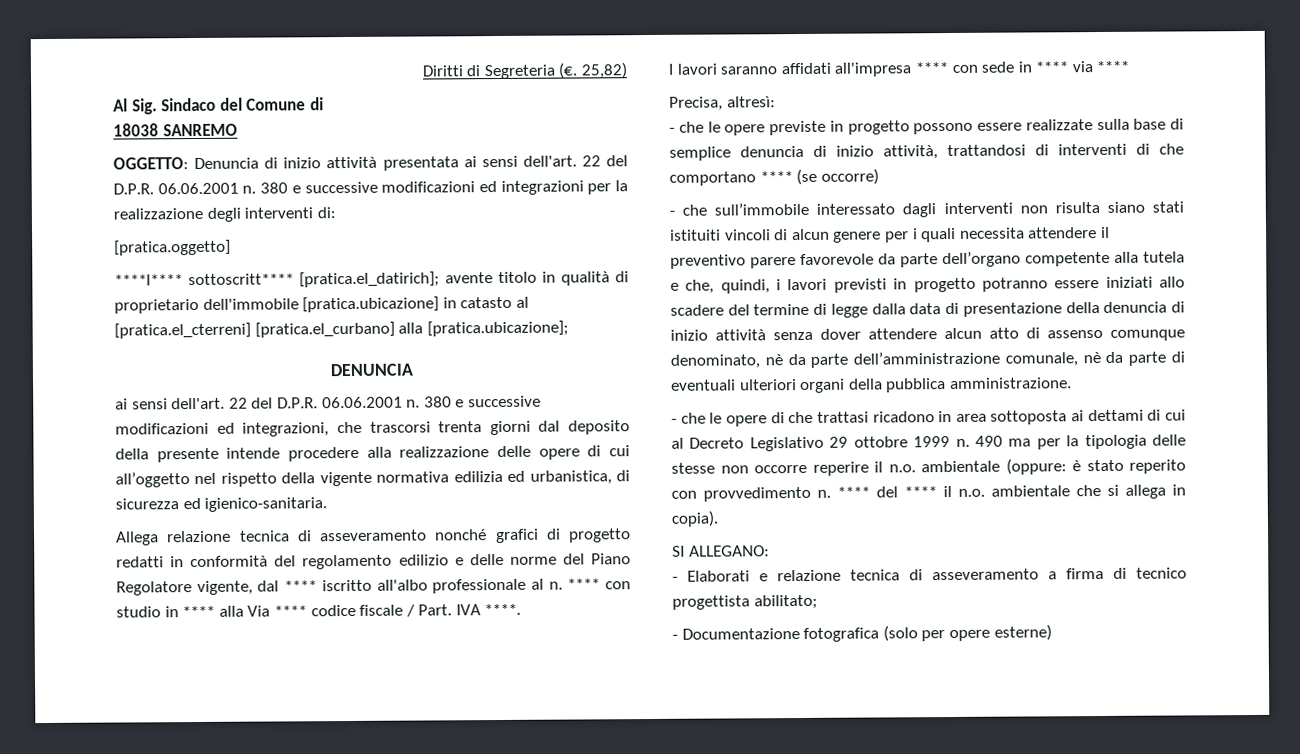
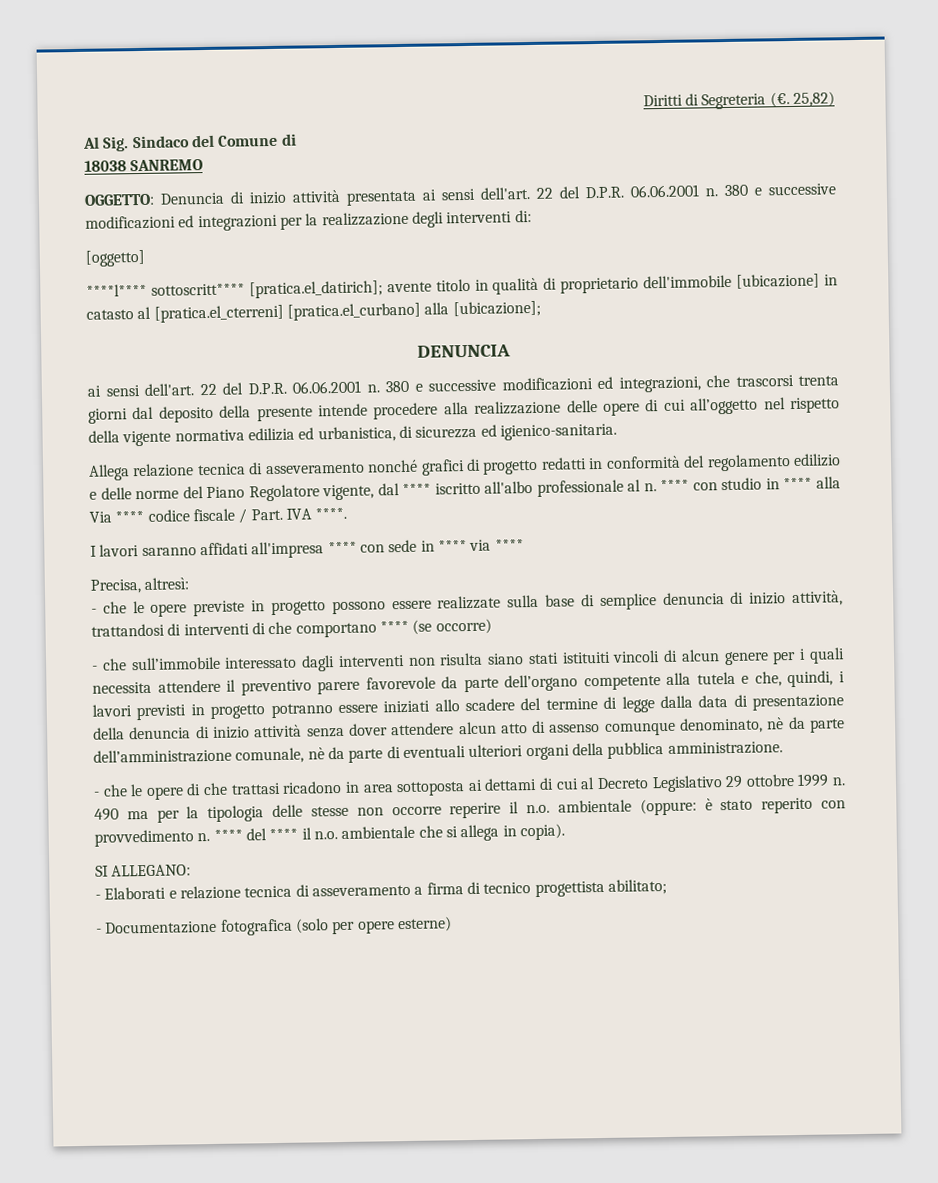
[114,239,231,256] [pratica.oggetto] -> [85,249,145,267] [oggetto]
[302,296,440,313] [pratica.ubicazione] -> [736,273,821,289] [ubicazione]
[426,320,569,337] [pratica.ubicazione]; -> [452,300,541,318] [ubicazione];

